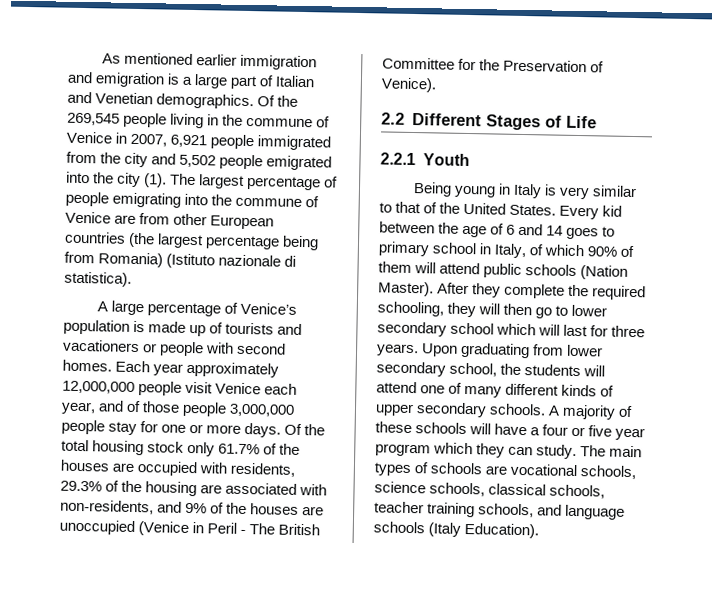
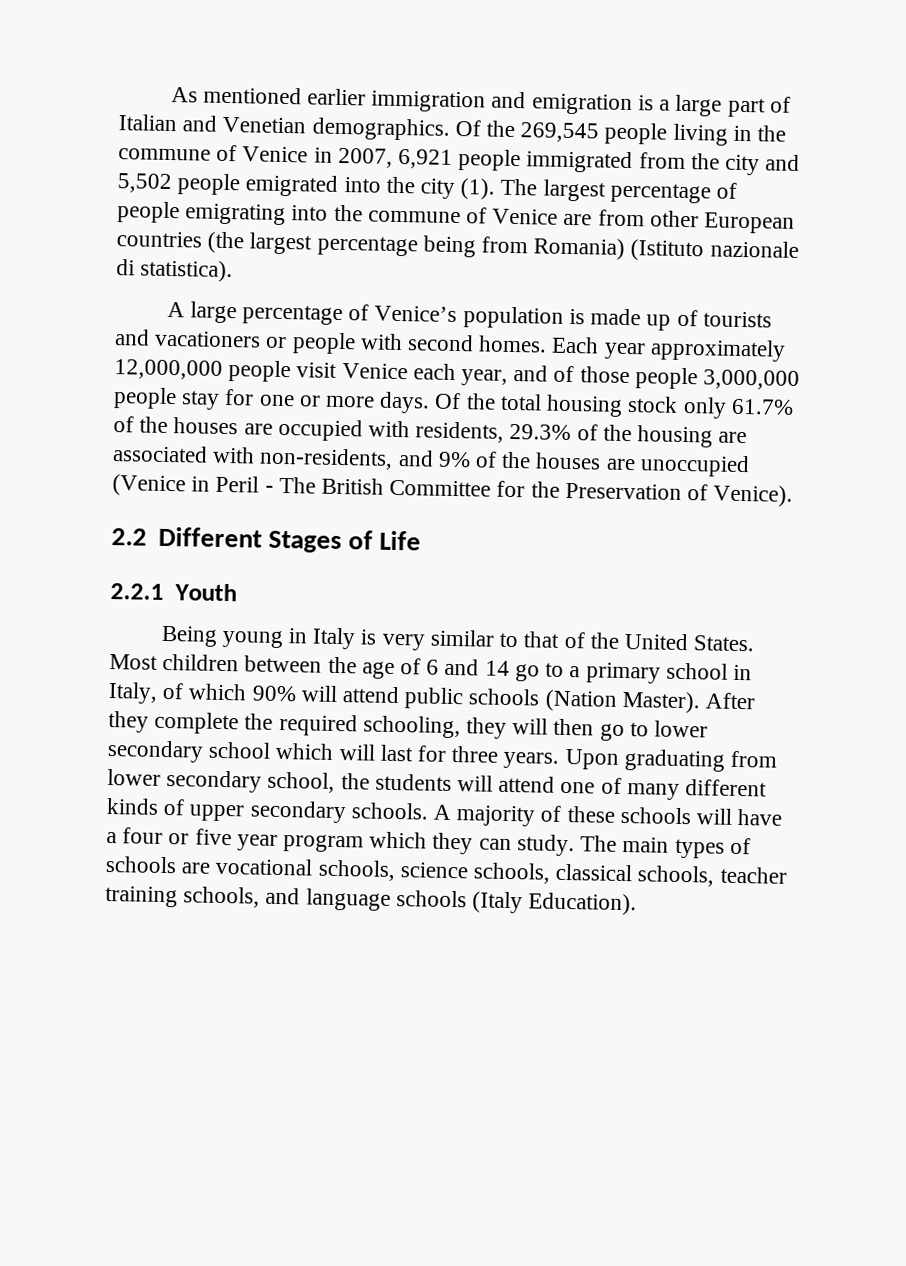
[559,205,623,220] Every kid -> [109,653,240,672] Most children
[566,226,616,240] goes to -> [514,662,581,682] go to a
[620,245,635,258] [378,261,412,273] of them -> (297, 693) none

